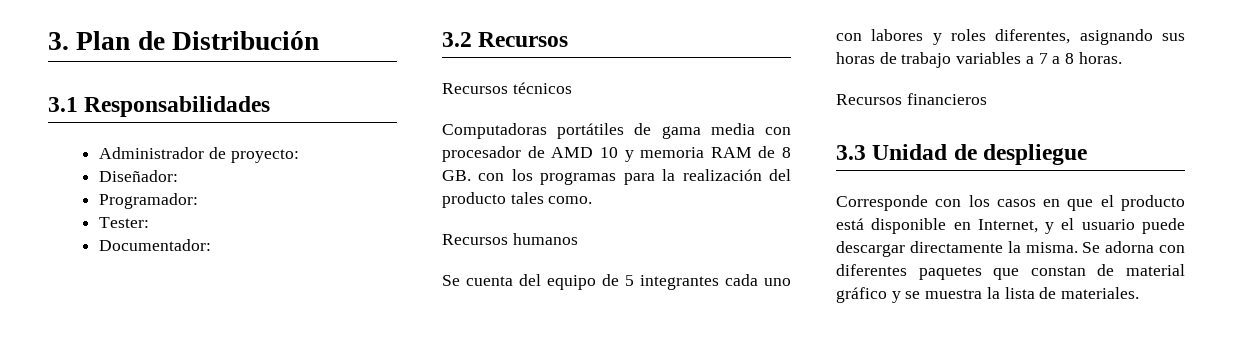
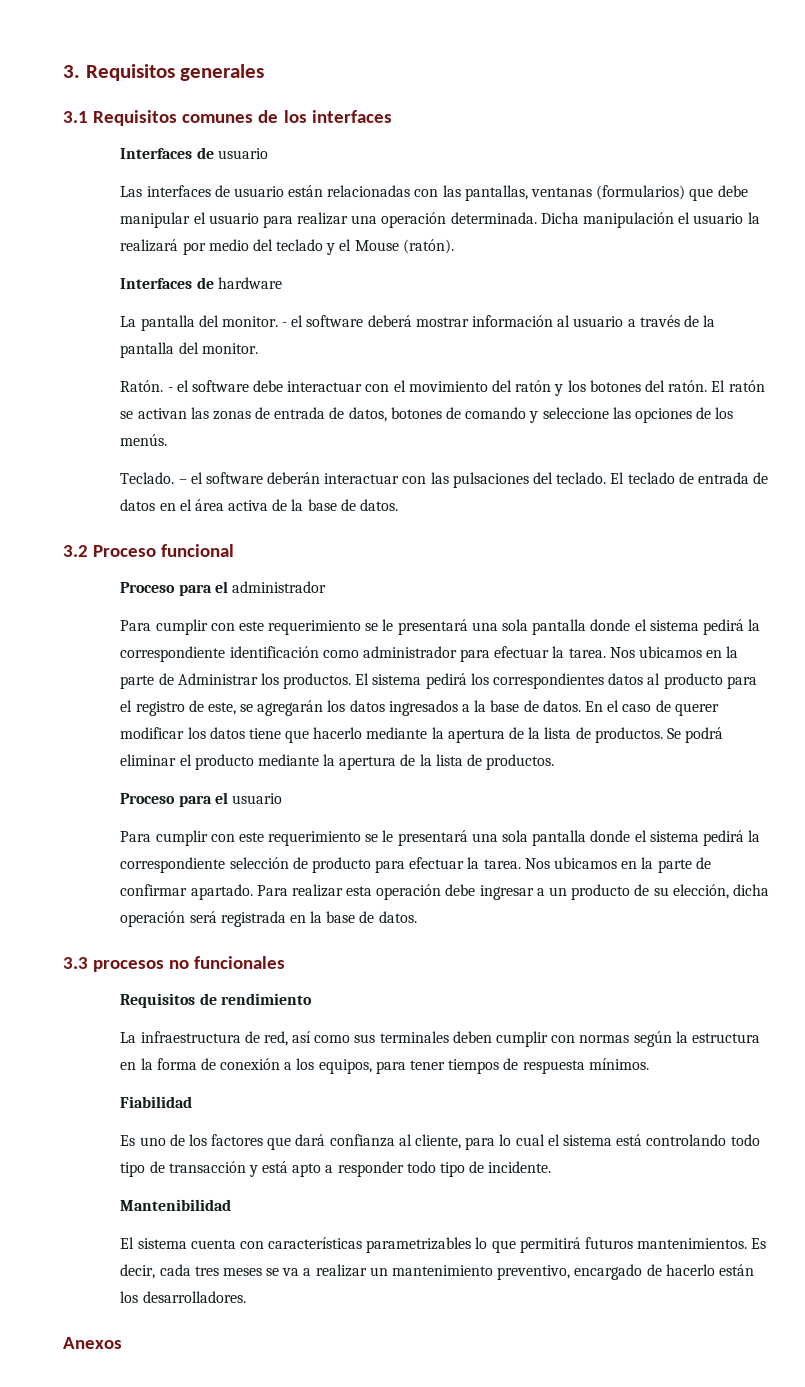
[76,31,320,50] [48,96,271,117] [99,147,299,163] [99,170,179,182] [99,193,199,209] [99,217,150,228] [99,239,212,251] [442,32,569,47] [442,82,572,94] [442,123,791,139] [442,146,791,162] [442,169,791,185] [442,192,593,208] [442,233,578,245] [442,274,791,290] [836,29,1185,45] [836,52,1122,68] [836,93,987,105] [836,144,1088,165] [836,195,1185,211] [836,218,1185,234] [836,241,1185,257] [836,264,1185,280] [836,287,1140,303] Plan de Distribución // 3.1 Responsabilidades // Administrador de proyecto: // Diseñador: // Programador: // Tester: // Documentador: // 3.2 Recursos // Recursos técnicos // Computadoras portátiles de gama media con procesador de AMD 10 y memoria RAM de 8 GB. con los programas para la realización del producto tales como. // Recursos humanos // Se cuenta del equipo de 5 integrantes cada uno con labores y roles diferentes, asignando sus horas de trabajo variables a 7 a 8 horas. // Recursos financieros // 3.3 Unidad de despliegue // Corresponde con los casos en que el producto está disponible en Internet, y el usuario puede descargar directamente la misma. Se adorna con diferentes paquetes que constan de material gráfico y se muestra la lista de materiales. -> [85,64,265,81] [63,110,392,126] [120,147,268,159] [120,185,748,201] [120,212,760,228] [120,239,454,255] [120,277,282,289] [120,315,716,331] [120,342,258,358] [120,380,765,396] [120,407,734,423] [120,434,168,446] [120,472,769,488] [120,499,399,511] [63,544,235,557] [120,581,326,596] [120,619,761,635] [120,646,739,662] [120,673,757,689] [120,700,719,716] [120,727,724,743] [120,754,555,770] [120,792,282,807] [120,830,761,846] [120,857,711,873] [120,884,769,900] [120,911,417,927] [63,956,286,972] [120,993,312,1008] [120,1031,760,1047] [120,1058,649,1074] [120,1096,193,1108] [120,1134,760,1150] [120,1161,552,1177] [120,1199,232,1211] [120,1237,767,1253] [120,1264,754,1280] [120,1291,246,1303] [63,1337,122,1349] Requisitos generales // 3.1 Requisitos comunes de los interfaces // Interfaces de usuario // Las interfaces de usuario están relacionadas con las pantallas, ventanas (formularios) que debe manipular el usuario para realizar una operación determinada. Dicha manipulación el usuario la realizará por medio del teclado y el Mouse (ratón). // Interfaces de hardware // La pantalla del monitor. - el software deberá mostrar información al usuario a través de la pantalla del monitor. // Ratón. - el software debe interactuar con el movimiento del ratón y los botones del ratón. El ratón se activan las zonas de entrada de datos, botones de comando y seleccione las opciones de los menús. // Teclado. – el software deberán interactuar con las pulsaciones del teclado. El teclado de entrada de datos en el área activa de la base de datos. // 3.2 Proceso funcional // Proceso para el administrador // Para cumplir con este requerimiento se le presentará una sola pantalla donde el sistema pedirá la correspondiente identificación como administrador para efectuar la tarea. Nos ubicamos en la parte de Administrar los productos. El sistema pedirá los correspondientes datos al producto para el registro de este, se agregarán los datos ingresados a la base de datos. En el caso de querer modificar los datos tiene que hacerlo mediante la apertura de la lista de productos. Se podrá eliminar el producto mediante la apertura de la lista de productos. // Proceso para el usuario // Para cumplir con este requerimiento se le presentará una sola pantalla donde el sistema pedirá la correspondiente selección de producto para efectuar la tarea. Nos ubicamos en la parte de confirmar apartado. Para realizar esta operación debe ingresar a un producto de su elección, dicha operación será registrada en la base de datos. // 3.3 procesos no funcionales // Requisitos de rendimiento // La infraestructura de red, así como sus terminales deben cumplir con normas según la estructura en la forma de conexión a los equipos, para tener tiempos de respuesta mínimos. // Fiabilidad // Es uno de los factores que dará confianza al cliente, para lo cual el sistema está controlando todo tipo de transacción y está apto a responder todo tipo de incidente. // Mantenibilidad // El sistema cuenta con características parametrizables lo que permitirá futuros mantenimientos. Es decir, cada tres meses se va a realizar un mantenimiento preventivo, encargado de hacerlo están los desarrolladores. // Anexos

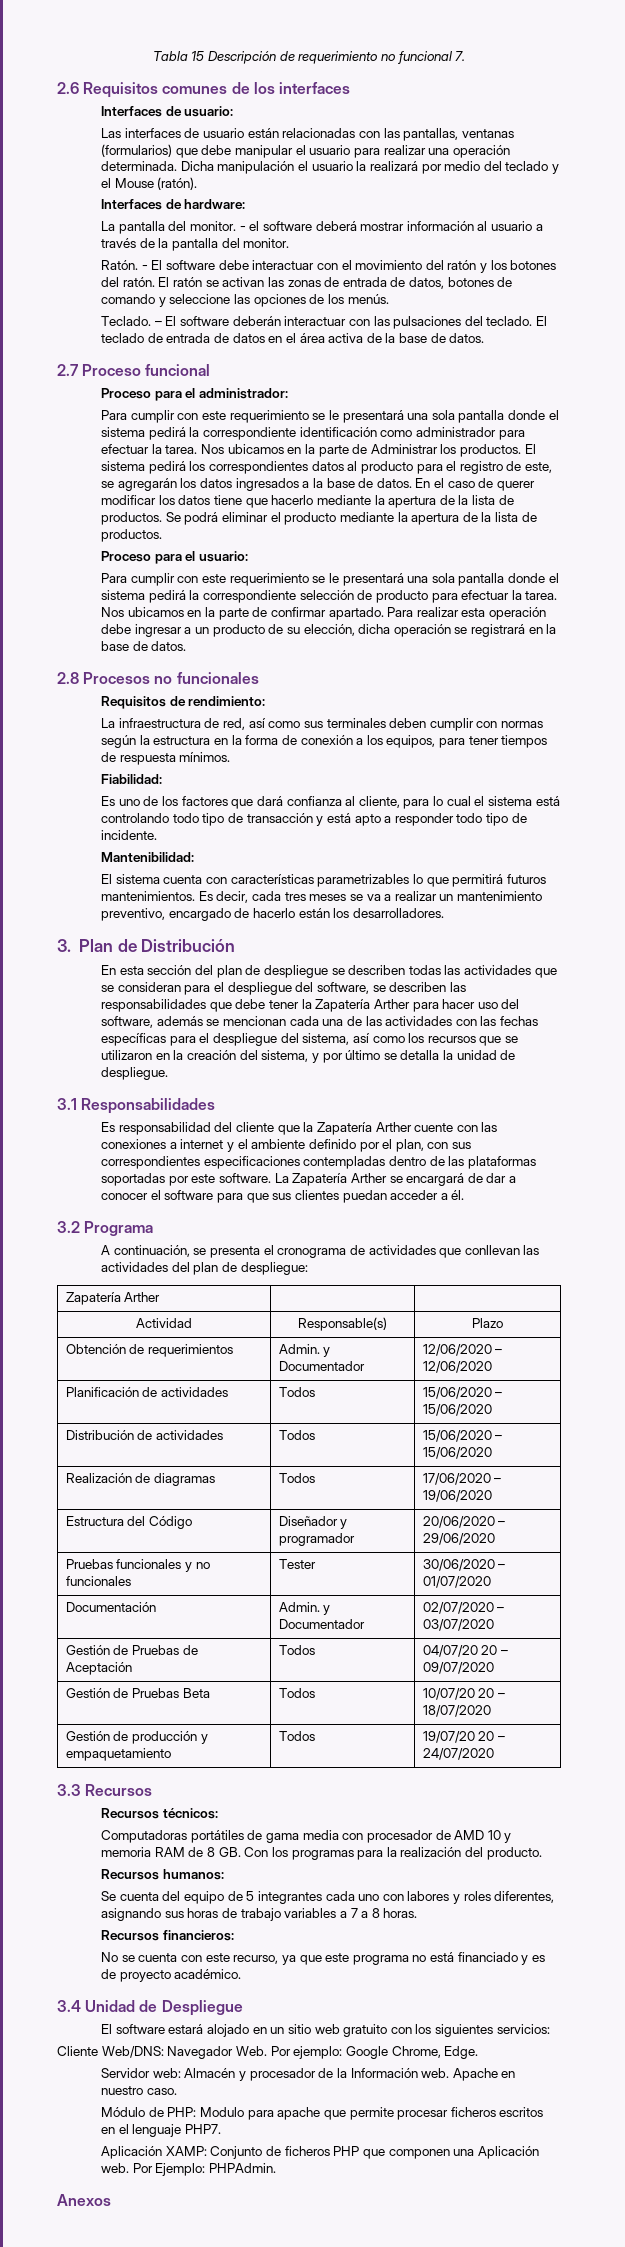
[63,64,265,81] [63,111,88,123] 3. Requisitos generales // 3.1 -> [152,51,466,64] [57,82,79,94] Tabla 15 Descripción de requerimiento no funcional 7. // 2.6
[217,148,268,159] usuario -> [184,106,234,117] usuario:
[217,277,282,289] hardware -> [184,199,246,209] hardware:
[176,380,189,392] el -> [151,260,163,270] El
[190,472,203,484] el -> [165,316,177,326] El
[63,545,88,557] 3.2 -> [57,364,78,376] 2.7
[231,581,326,593] administrador -> [198,388,288,399] administrador:
[231,793,282,804] usuario -> [198,551,248,562] usuario:
[189,911,286,927] será registrada -> [454,624,526,637] se registrará
[63,957,165,972] 3.3 procesos -> [57,672,151,684] 2.8 Procesos
[220,993,312,1005] rendimiento -> [188,696,266,706] rendimiento:
[120,1096,193,1108] Fiabilidad -> [101,774,163,784] Fiabilidad:
[120,1199,232,1211] Mantenibilidad -> [101,852,195,862] Mantenibilidad:
(246, 1297) none -> [57,939,236,952] [101,965,557,978] [101,982,466,995] [101,999,520,1012] [101,1016,539,1028] [101,1033,519,1046] [101,1050,516,1063] [101,1067,169,1080] [57,1098,216,1114] [101,1122,498,1135] [101,1139,472,1152] [101,1156,536,1169] [101,1173,517,1186] [101,1190,465,1203] [57,1221,154,1236] [101,1245,540,1258] [101,1262,308,1275] [65,1292,161,1305] [136,1318,192,1328] [298,1317,387,1331] [472,1318,503,1328] [65,1344,234,1357] [278,1344,331,1357] [278,1361,365,1371] [422,1344,503,1356] [422,1361,492,1373] [65,1387,229,1397] [278,1387,315,1397] [422,1387,503,1399] [422,1404,492,1416] [65,1430,224,1440] [278,1430,315,1440] [422,1430,503,1442] [422,1447,492,1459] [65,1473,216,1486] [278,1473,315,1483] [422,1473,502,1485] [422,1490,492,1502] [65,1516,193,1529] [278,1516,348,1529] [278,1533,355,1546] [422,1516,506,1528] [422,1533,495,1545] [65,1559,210,1572] [65,1576,131,1586] [278,1559,316,1569] [422,1559,506,1571] [422,1576,491,1588] [65,1602,156,1612] [278,1602,331,1615] [278,1619,365,1629] [422,1602,505,1614] [422,1619,494,1631] [65,1645,198,1655] [65,1662,132,1675] [278,1645,315,1655] [422,1645,509,1657] [422,1662,494,1674] [65,1688,210,1698] [278,1688,315,1698] [422,1688,506,1700] [422,1705,491,1717] [65,1731,208,1744] [65,1748,171,1761] [278,1731,315,1741] [422,1731,506,1743] [422,1748,494,1760] [57,1784,153,1796] [101,1808,218,1819] [101,1830,512,1843] [101,1847,542,1860] [101,1869,224,1880] [101,1891,555,1904] [101,1908,418,1921] [101,1930,234,1941] [101,1952,546,1965] [101,1969,242,1982] [57,2000,243,2016] [101,2024,550,2037] [57,2046,479,2059] [101,2068,516,2081] [101,2086,177,2095] [101,2107,544,2120] [101,2124,221,2137] [101,2146,539,2159] [101,2163,276,2176] // 3. Plan de Distribución // En esta sección del plan de despliegue se describen todas las actividades que se consideran para el despliegue del software, se describen las responsabilidades que debe tener la Zapatería Arther para hacer uso del software, además se mencionan cada una de las actividades con las fechas específicas para el despliegue del sistema, así como los recursos que se utilizaron en la creación del sistema, y por último se detalla la unidad de despliegue. // 3.1 Responsabilidades // Es responsabilidad del cliente que la Zapatería Arther cuente con las conexiones a internet y el ambiente definido por el plan, con sus correspondientes especificaciones contempladas dentro de las plataformas soportadas por este software. La Zapatería Arther se encargará de dar a conocer el software para que sus clientes puedan acceder a él. // 3.2 Programa // A continuación, se presenta el cronograma de actividades que conllevan las actividades del plan de despliegue: // Zapatería Arther | | // Actividad | Responsable(s) | Plazo // Obtención de requerimientos | Admin. y Documentador | 12/06/2020 – 12/06/2020 // Planificación de actividades | Todos | 15/06/2020 – 15/06/2020 // Distribución de actividades | Todos | 15/06/2020 – 15/06/2020 // Realización de diagramas | Todos | 17/06/2020 – 19/06/2020 // Estructura del Código | Diseñador y programador | 20/06/2020 – 29/06/2020 // Pruebas funcionales y no funcionales | Tester | 30/06/2020 – 01/07/2020 // Documentación | Admin. y Documentador | 02/07/2020 – 03/07/2020 // Gestión de Pruebas de Aceptación | Todos | 04/07/20 20 – 09/07/2020 // Gestión de Pruebas Beta | Todos | 10/07/20 20 – 18/07/2020 // Gestión de producción y empaquetamiento | Todos | 19/07/20 20 – 24/07/2020 // 3.3 Recursos // Recursos técnicos: // Computadoras portátiles de gama media con procesador de AMD 10 y memoria RAM de 8 GB. Con los programas para la realización del producto. // Recursos humanos: // Se cuenta del equipo de 5 integrantes cada uno con labores y roles diferentes, asignando sus horas de trabajo variables a 7 a 8 horas. // Recursos financieros: // No se cuenta con este recurso, ya que este programa no está financiado y es de proyecto académico. // 3.4 Unidad de Despliegue // El software estará alojado en un sitio web gratuito con los siguientes servicios: // Cliente Web/DNS: Navegador Web. Por ejemplo: Google Chrome, Edge. // Servidor web: Almacén y procesador de la Información web. Apache en nuestro caso. // Módulo de PHP: Modulo para apache que permite procesar ficheros escritos en el lenguaje PHP7. // Aplicación XAMP: Conjunto de ficheros PHP que componen una Aplicación web. Por Ejemplo: PHPAdmin.

